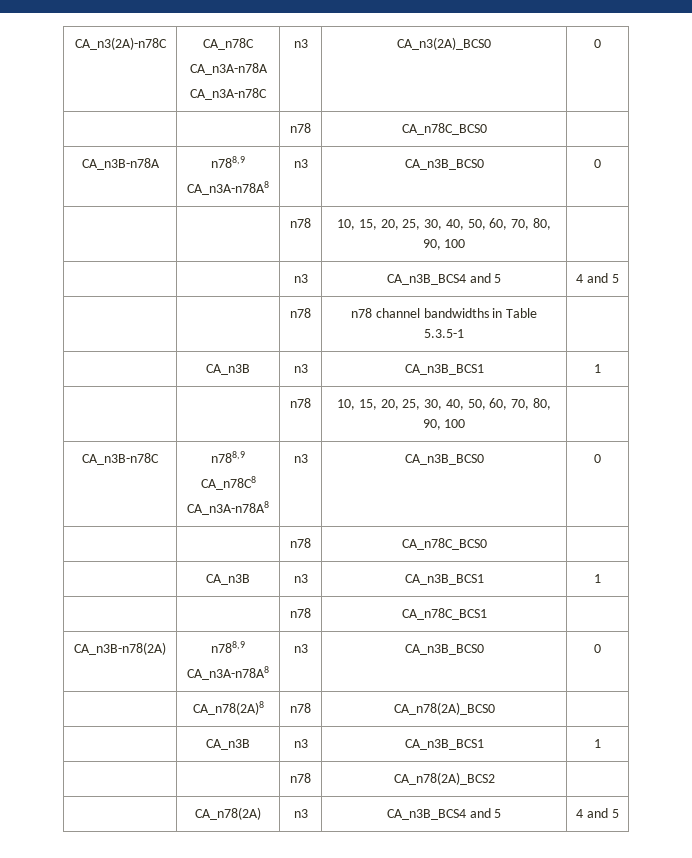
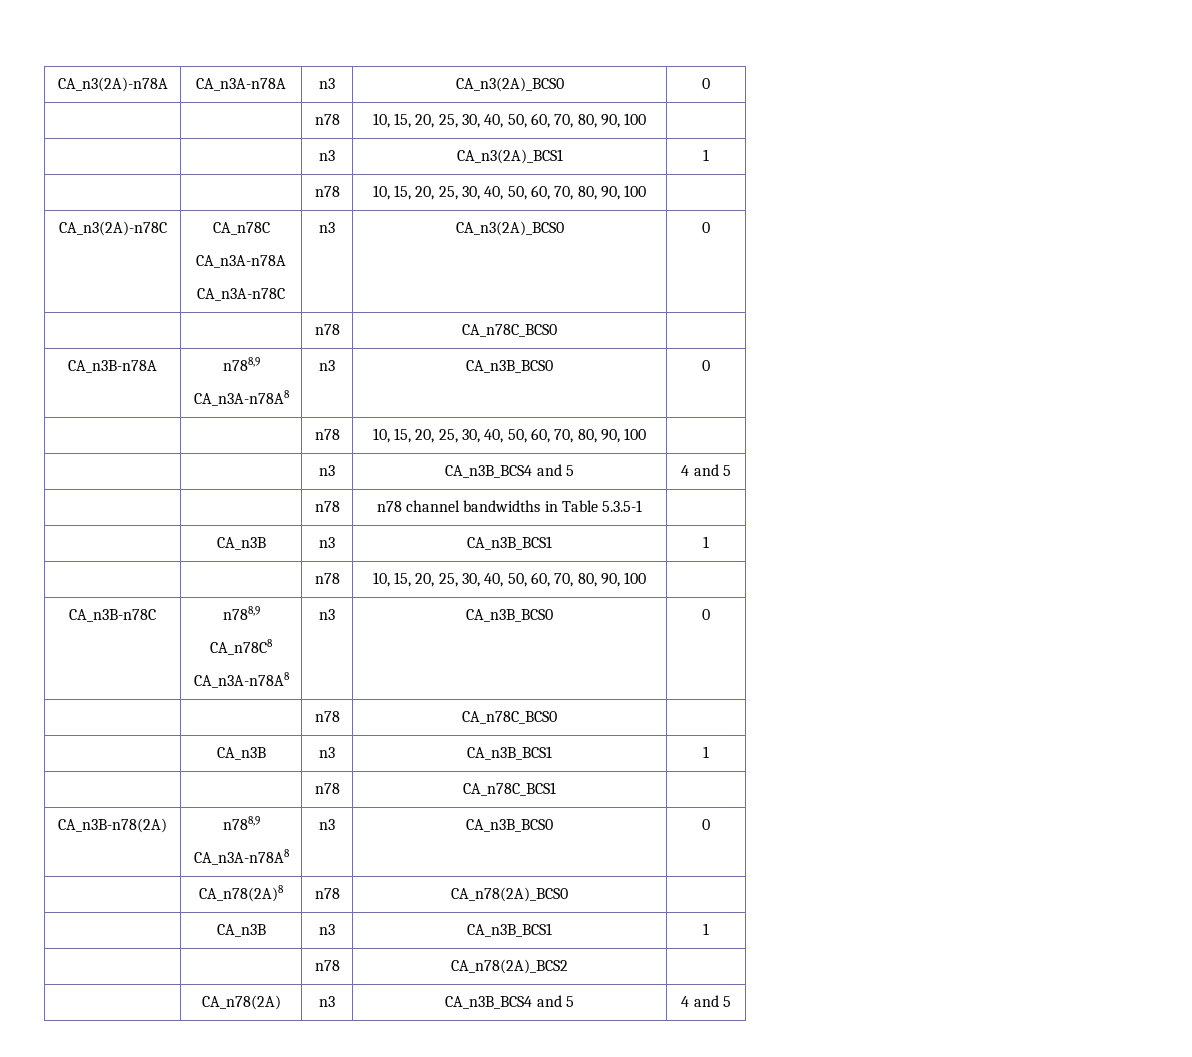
(74, 43) none -> [57,77,168,92] [196,78,286,91] [319,78,335,89] [455,77,564,92] [702,78,710,89] [314,114,340,125] [372,113,647,128] [319,150,335,161] [456,149,563,164] [703,149,709,161] [314,186,340,197] [372,185,647,200] CA_n3(2A)-n78A | CA_n3A-n78A | n3 | CA_n3(2A)_BCS0 | 0 // | | n78 | 10, 15, 20, 25, 30, 40, 50, 60, 70, 80, 90, 100 | // | | n3 | CA_n3(2A)_BCS1 | 1 // | | n78 | 10, 15, 20, 25, 30, 40, 50, 60, 70, 80, 90, 100 | //

